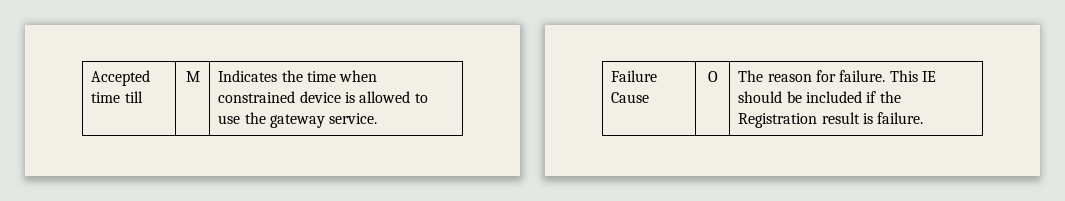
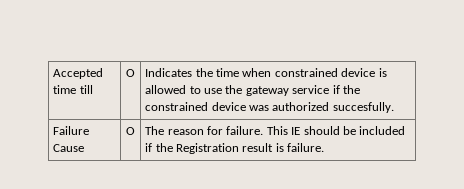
[185,71,200,82] M -> [126,69,135,77] O
[329,113,378,124] service. -> [292,85,360,94] [145,102,394,113] service if the constrained device was authorized succesfully.

